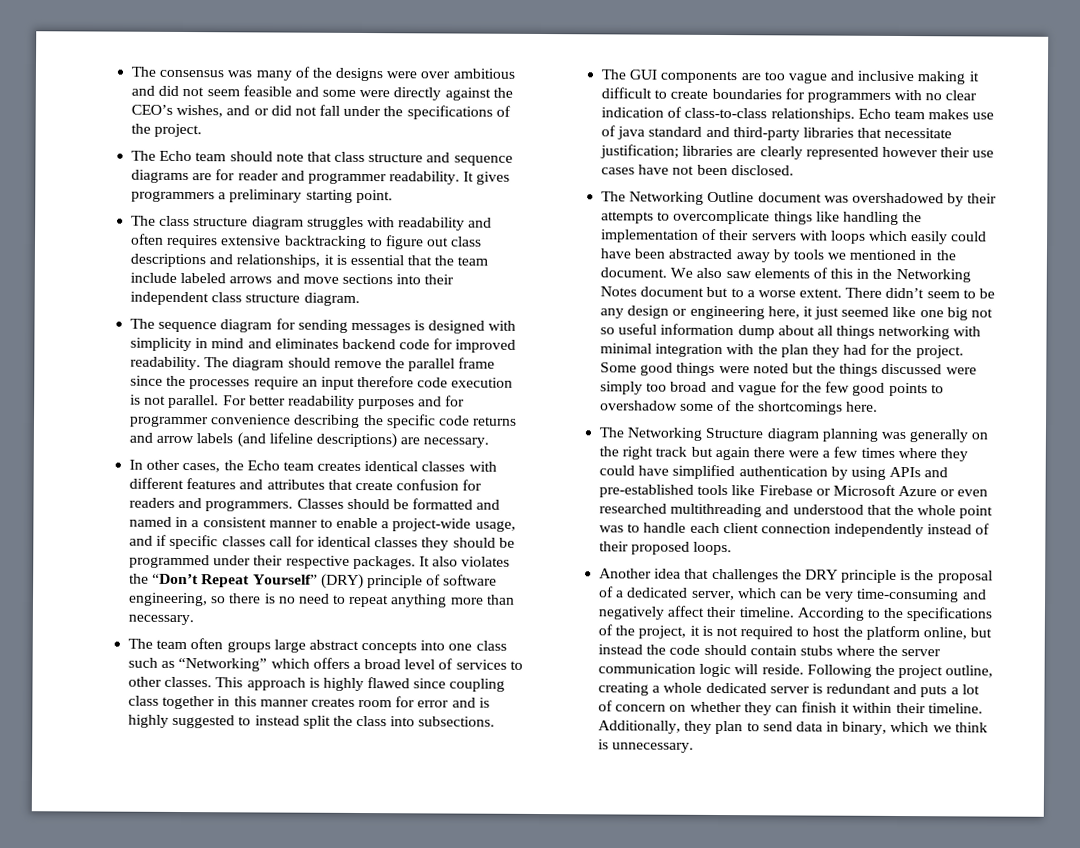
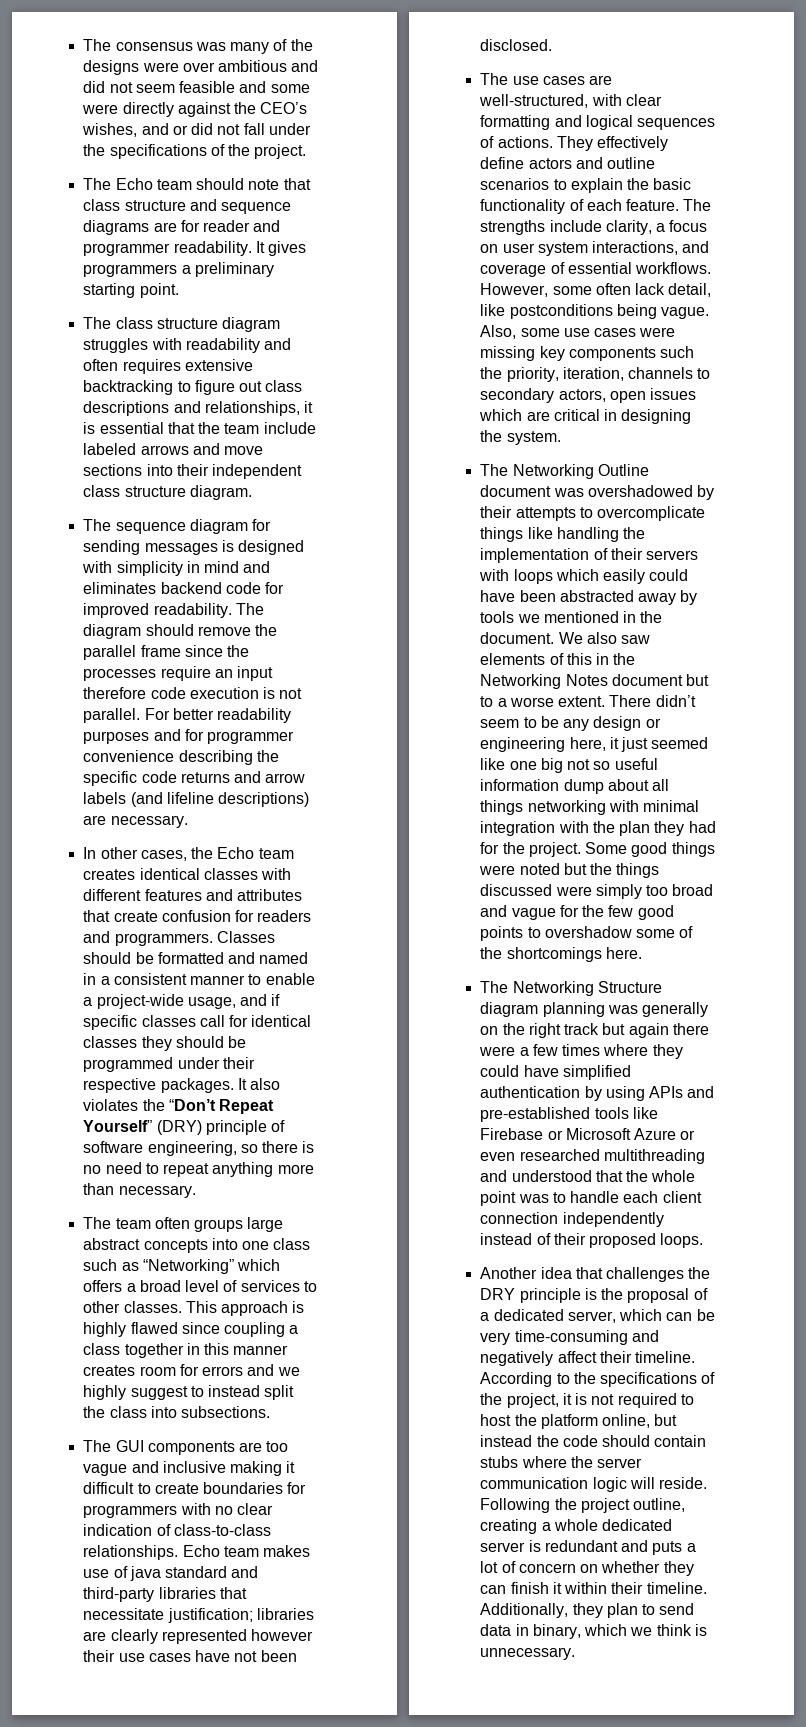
(506, 685) none -> [289,1325,299,1334] a
[417,697,490,708] [128,714,236,729] error and is highly suggested -> [202,1364,300,1376] [83,1385,188,1400] errors and we highly suggest
(794, 170) none -> [480,73,613,85] [479,94,662,108] [480,115,716,130] [480,136,669,151] [480,157,656,169] [480,178,692,193] [480,199,712,214] [480,220,708,235] [480,241,710,256] [480,262,712,277] [480,283,712,297] [480,304,710,319] [480,325,676,339] [480,346,695,361] [480,367,711,382] [480,388,697,403] [479,409,692,424] [480,430,561,445] // The use cases are well-structured, with clear formatting and logical sequences of actions. They effectively define actors and outline scenarios to explain the basic functionality of each feature. The strengths include clarity, a focus on user system interactions, and coverage of essential workflows. However, some often lack detail, like postconditions being vague. Also, some use cases were missing key components such the priority, iteration, channels to secondary actors, open issues which are critical in designing the system.

